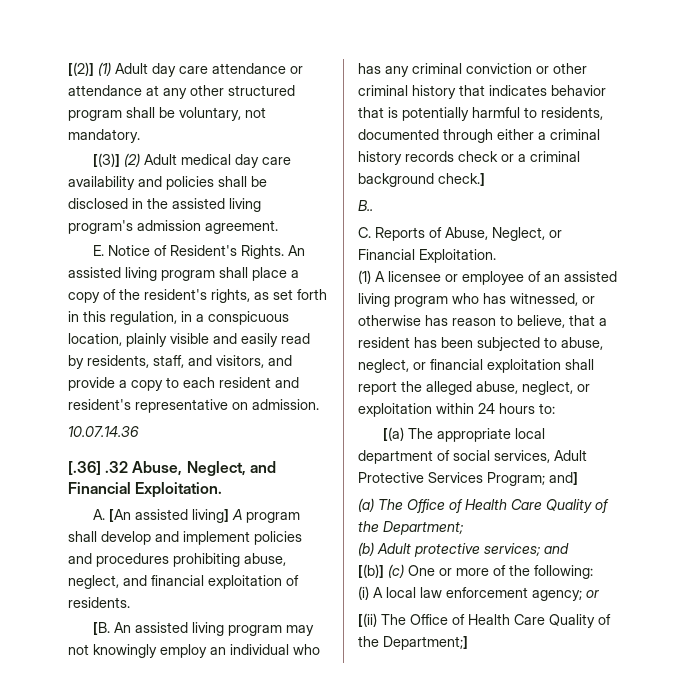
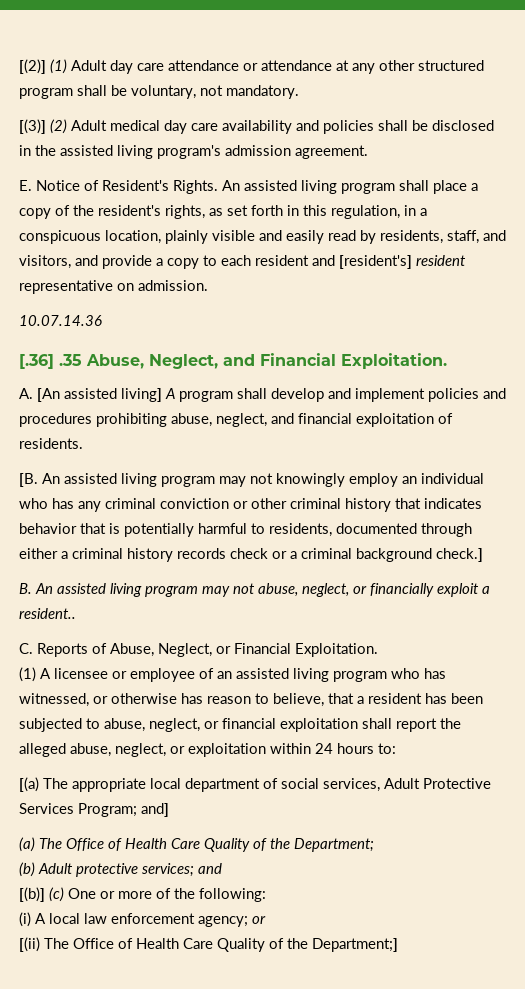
[68,399,131,410] resident's -> [339,255,466,269] [resident's] resident
[105,461,129,473] .32 -> [59,354,82,366] .35
[358,200,373,211] B.. -> [19,583,490,597] [19,608,76,619] B. An assisted living program may not abuse, neglect, or financially exploit a resident..

